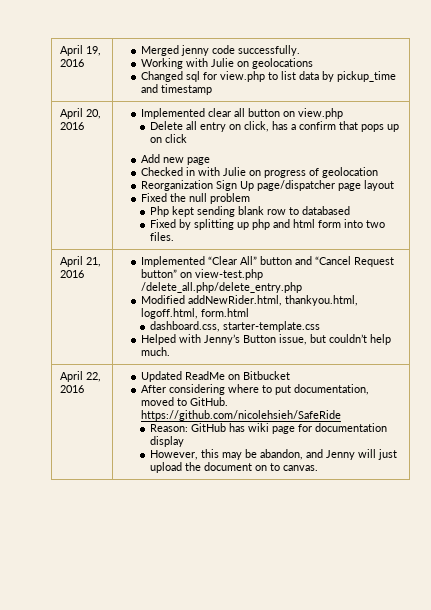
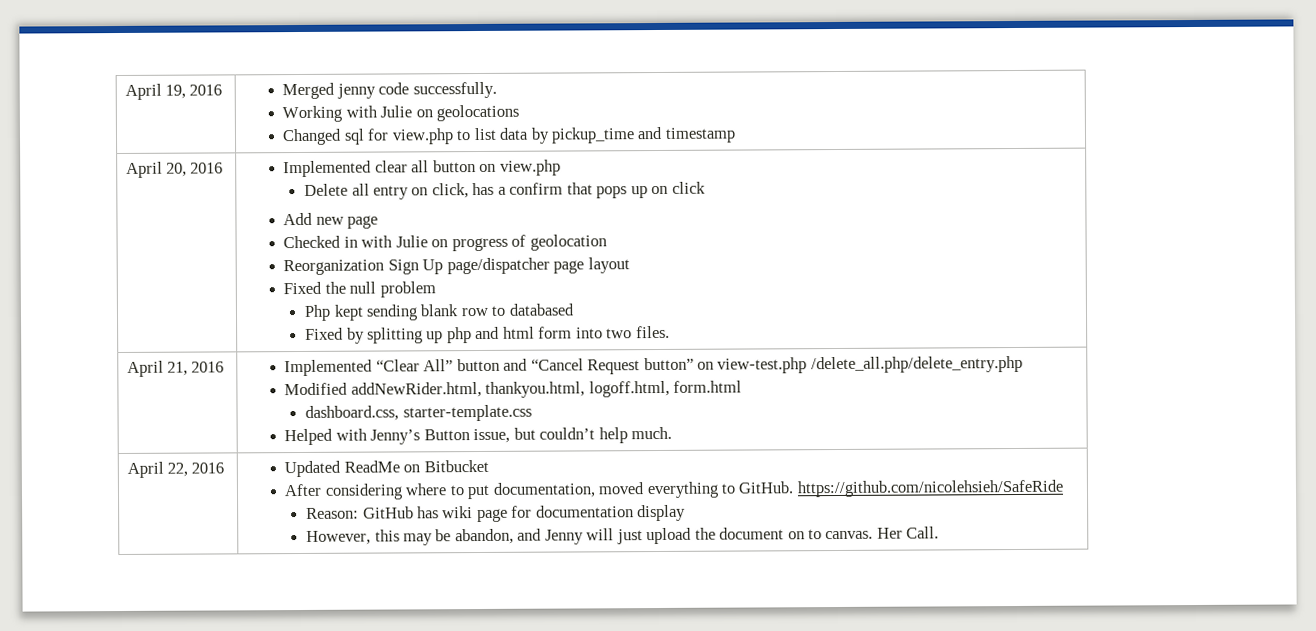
(175, 401) none -> [646,481,719,499] everything
(318, 468) none -> [876,526,940,539] Her Call.

